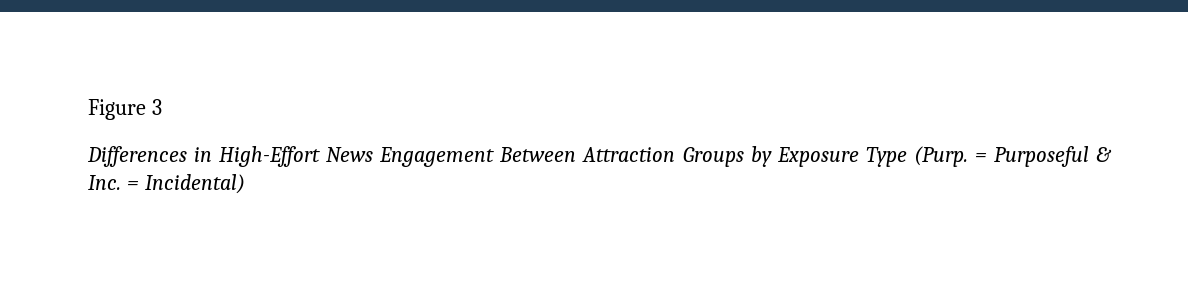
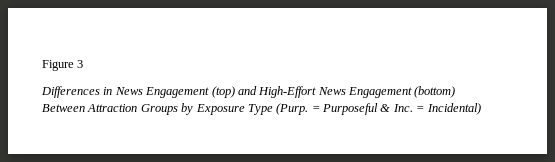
(213, 154) none -> [114,86,257,98] News Engagement (top) and
(495, 157) none -> [414,86,456,98] (bottom)

